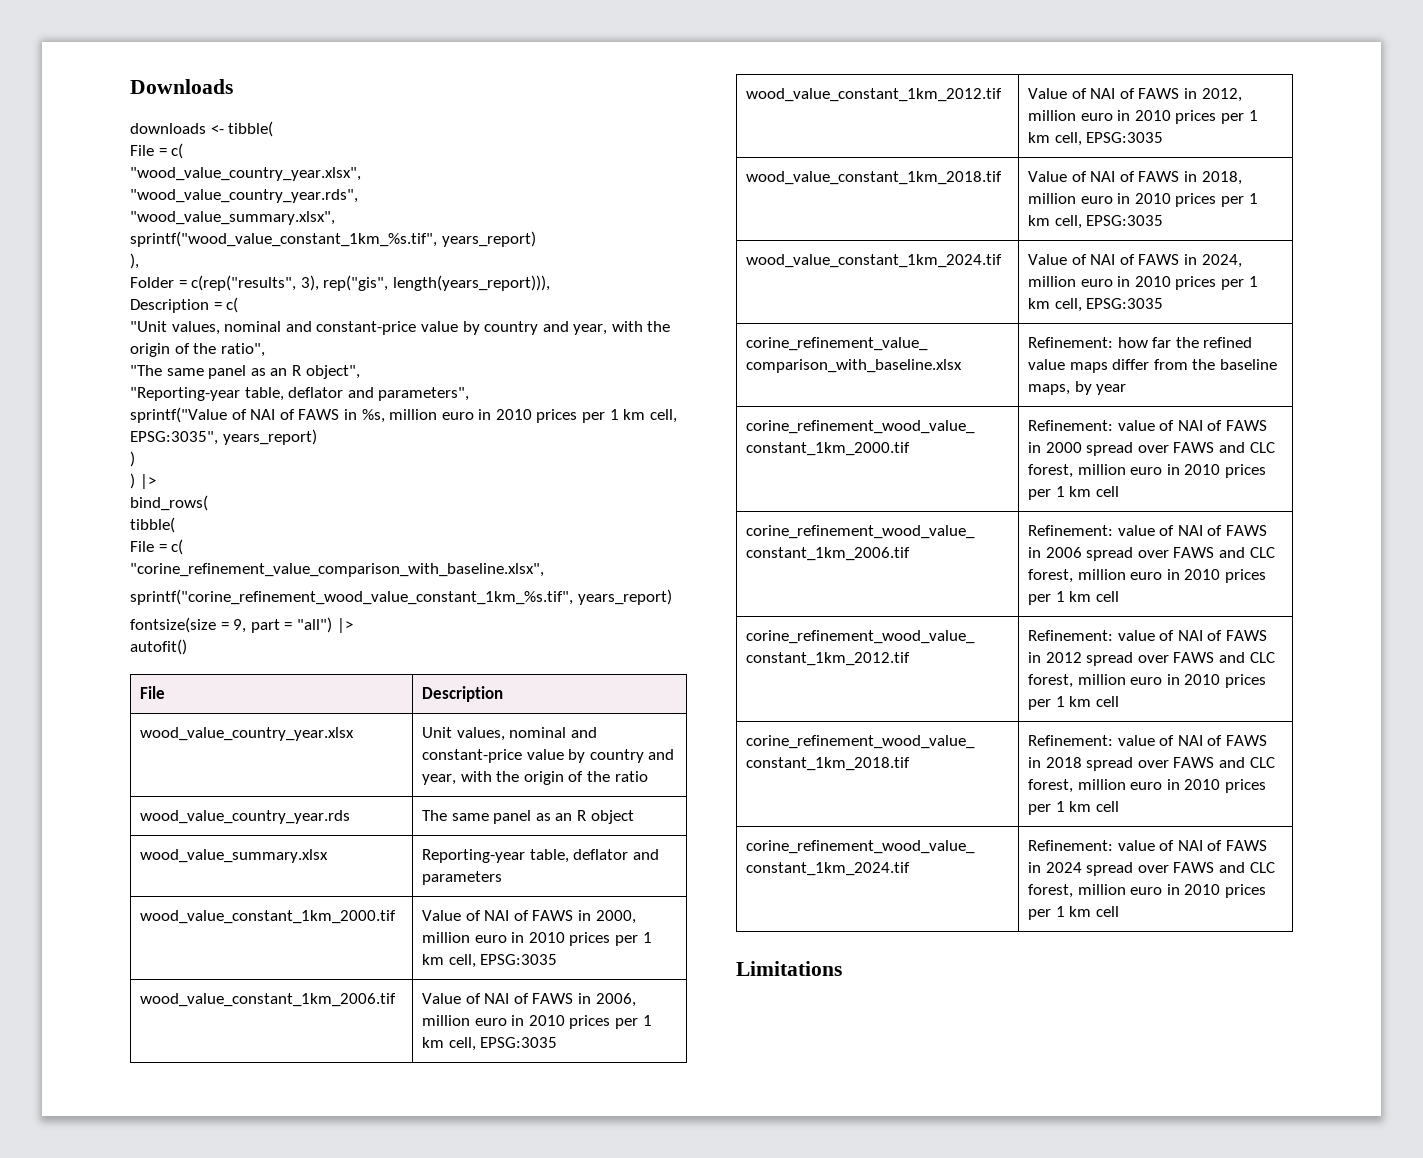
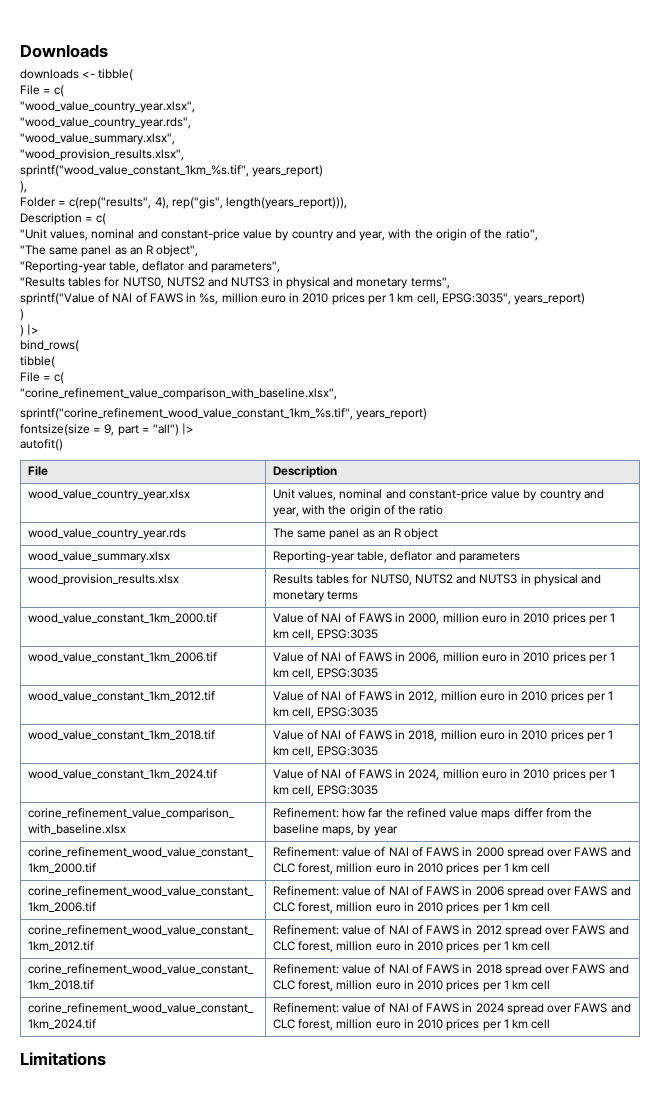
(335, 218) none -> [20,149,184,161] // "wood_provision_results.xlsx",
[300,275,319,291] 3), -> [154,197,169,209] 4),
(470, 394) none -> [20,277,450,289] // "Results tables for NUTS0, NUTS2 and NUTS3 in physical and monetary terms",
(503, 878) none -> [27,574,179,586] [272,574,602,586] [272,591,359,602] // wood_provision_results.xlsx | Results tables for NUTS0, NUTS2 and NUTS3 in physical and monetary terms

